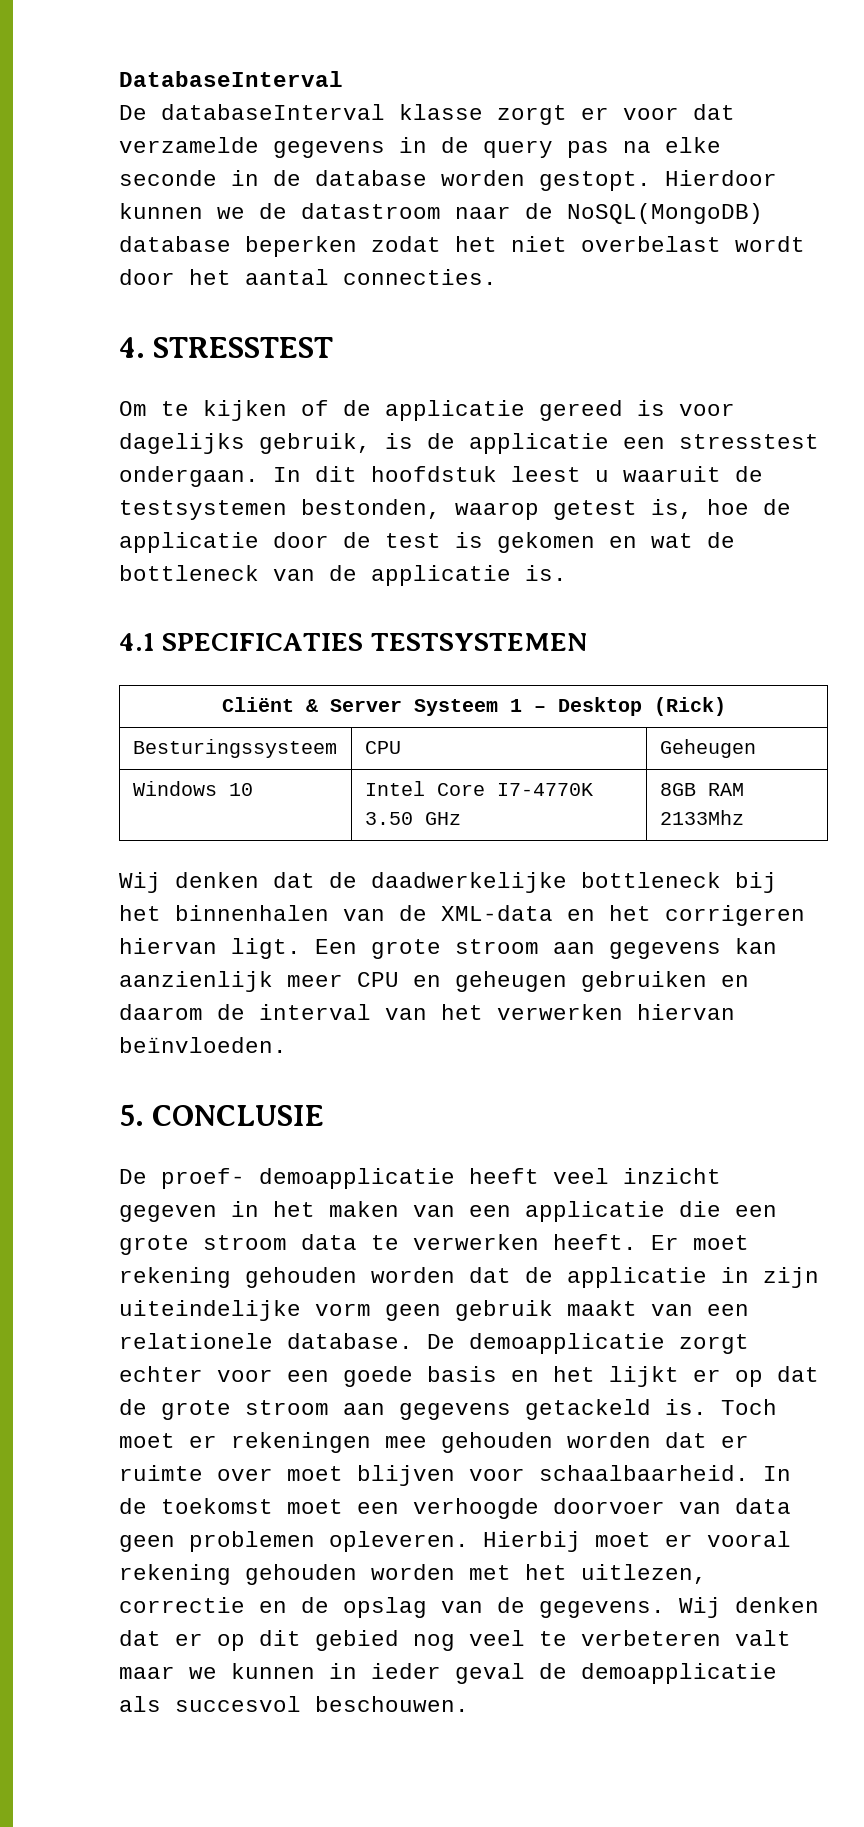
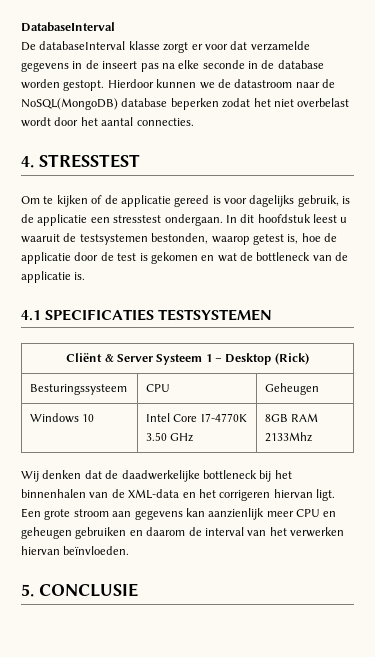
[483,140,553,158] query -> [102,61,138,69] inseert
[119,1168,721,1189] [119,1201,777,1222] [119,1234,749,1255] [119,1267,819,1288] [119,1300,749,1321] [119,1333,749,1354] [119,1366,819,1387] [119,1399,777,1420] [119,1432,749,1453] [119,1465,791,1486] [119,1498,791,1519] [119,1531,791,1552] [119,1564,707,1585] [119,1597,819,1618] [119,1630,791,1651] [119,1663,777,1684] [119,1696,469,1712] // De proef- demoapplicatie heeft veel inzicht gegeven in het maken van een applicatie die een grote stroom data te verwerken heeft. Er moet rekening gehouden worden dat de applicatie in zijn uiteindelijke vorm geen gebruik maakt van een relationele database. De demoapplicatie zorgt echter voor een goede basis en het lijkt er op dat de grote stroom aan gegevens getackeld is. Toch moet er rekeningen mee gehouden worden dat er ruimte over moet blijven voor schaalbaarheid. In de toekomst moet een verhoogde doorvoer van data geen problemen opleveren. Hierbij moet er vooral rekening gehouden worden met het uitlezen, correctie en de opslag van de gegevens. Wij denken dat er op dit gebied nog veel te verbeteren valt maar we kunnen in ieder geval de demoapplicatie als succesvol beschouwen. -> (138, 590) none

